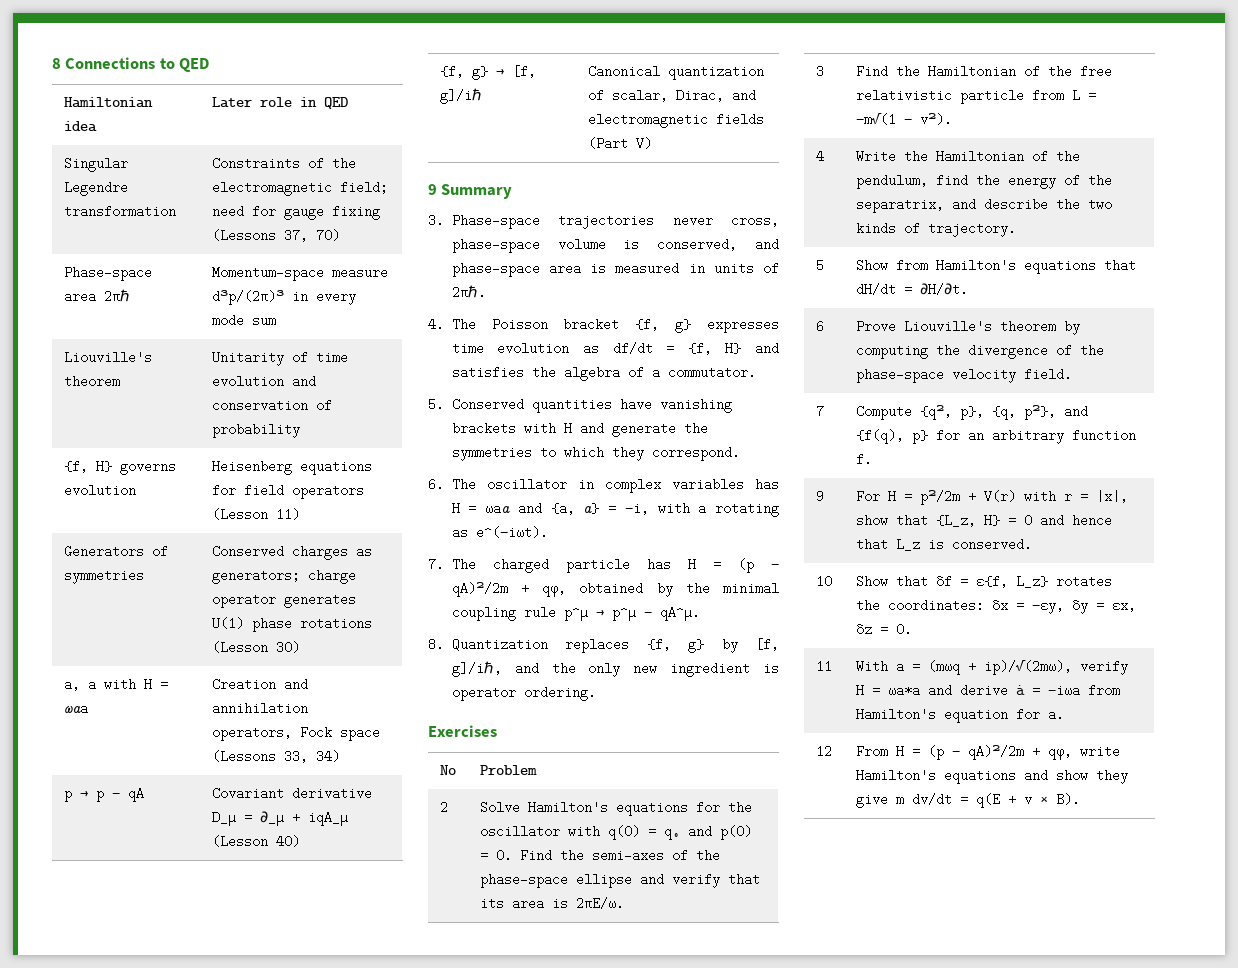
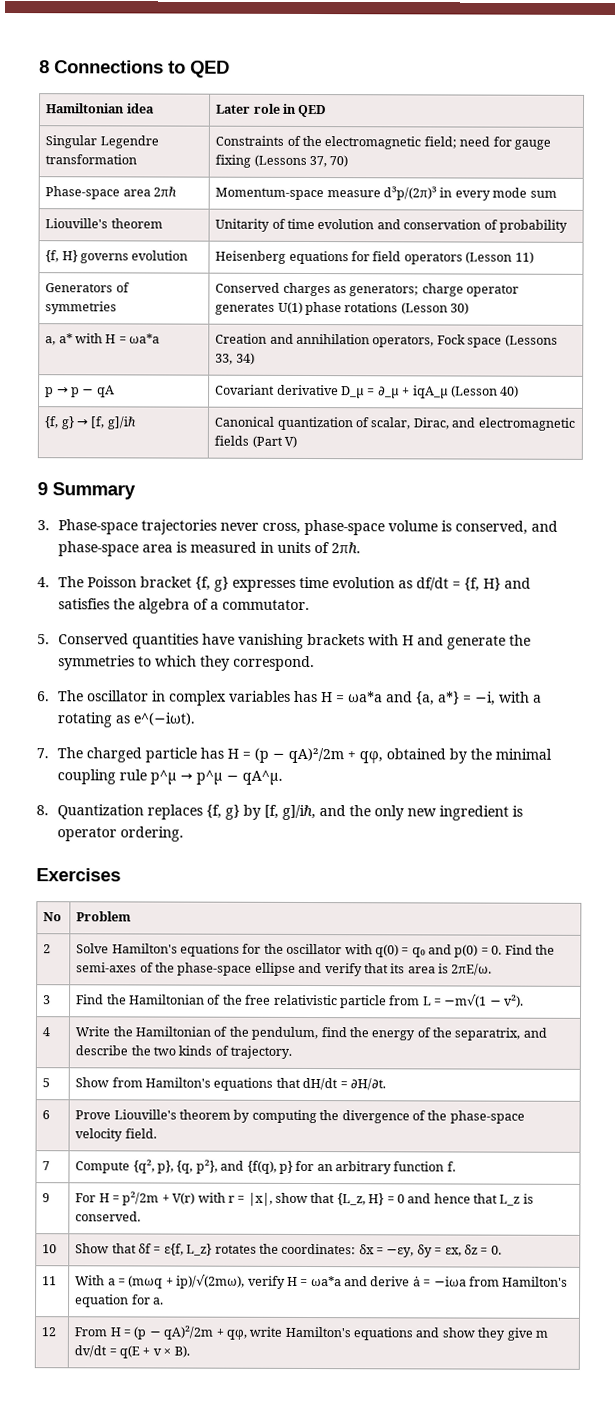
[87,678,96,691] a -> [58,333,73,344] a*
[63,702,88,715] ωaa -> [129,333,161,344] ωa*a
[485,502,511,515] ωaa -> [348,691,384,703] ωa*a
[583,503,600,514] a} -> [438,691,461,705] a*}

